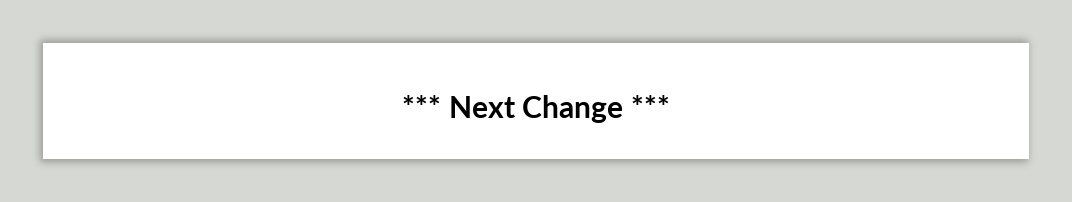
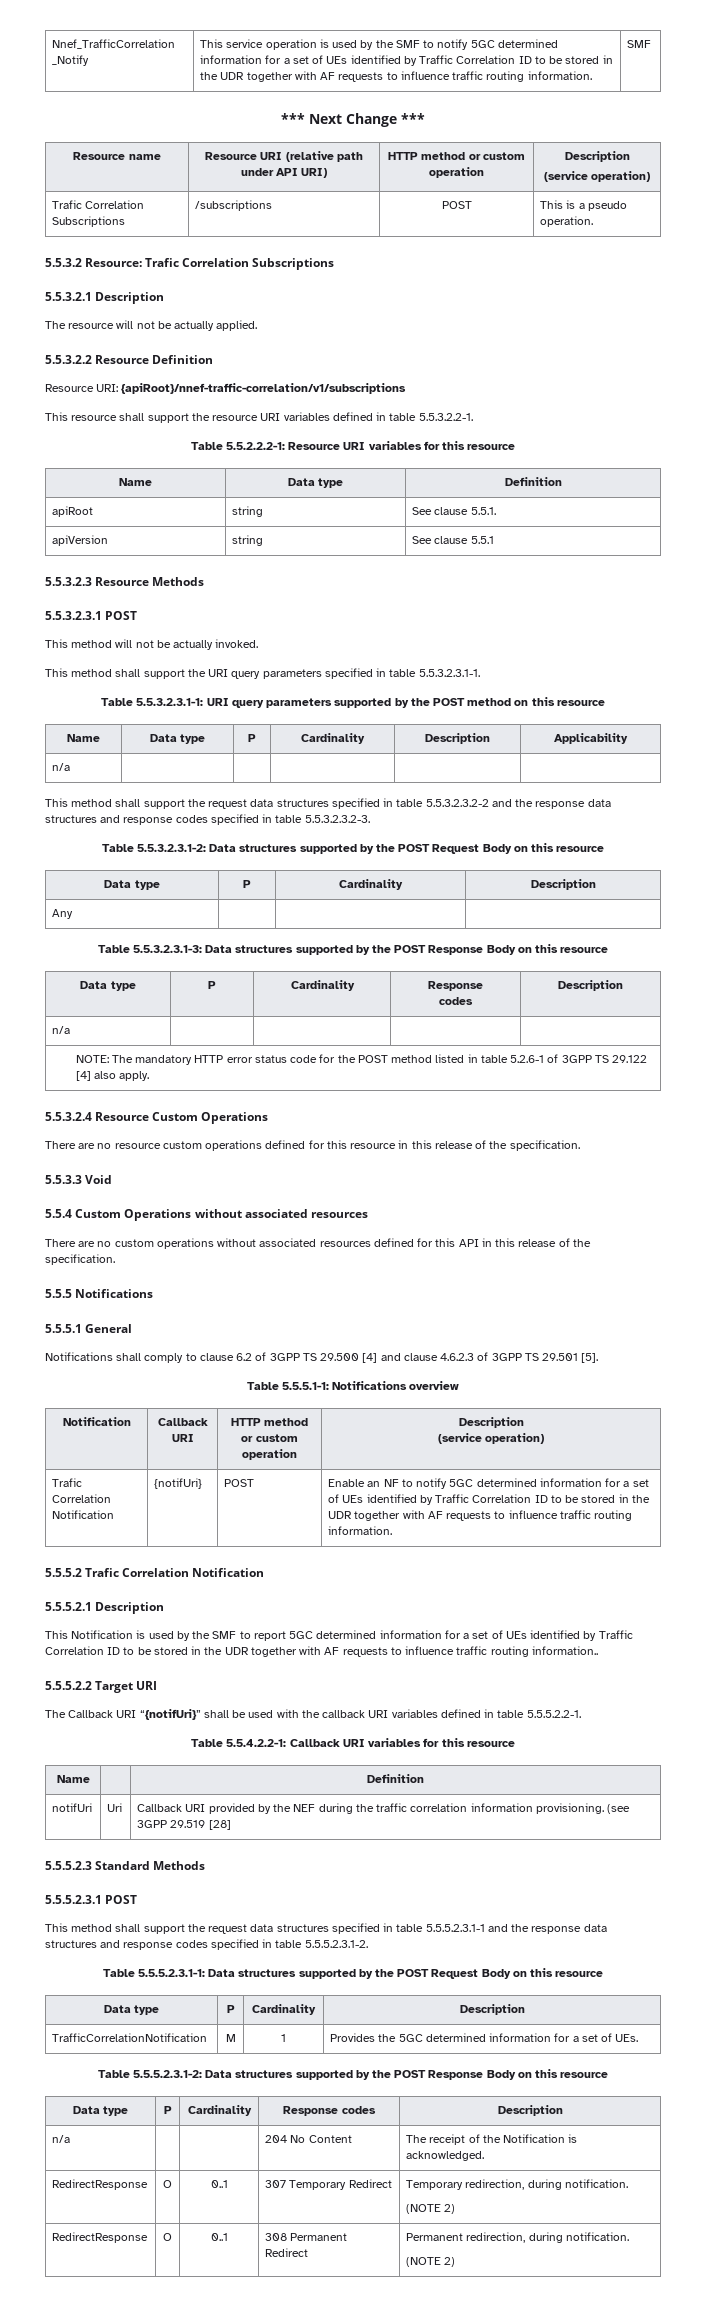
[401,95,671,123] *** Next Change *** -> [52,39,176,49] [52,55,90,66] [200,39,558,50] [200,55,613,66] [200,71,592,82] [627,40,652,48] [281,113,425,127] [73,152,161,160] [205,151,363,162] [240,168,328,178] [388,152,525,160] [429,167,484,178] [564,151,630,162] [543,171,651,182] [52,200,145,209] [52,216,126,227] [195,200,273,211] [441,201,472,209] [540,200,627,211] [540,216,594,227] [45,258,335,270] [45,292,165,304] [45,320,258,331] [45,355,214,364] [45,383,407,394] [45,412,473,423] [190,441,516,450] [119,478,152,486] [287,478,344,488] [504,477,562,486] [52,506,94,517] [232,506,264,517] [412,507,496,515] [52,535,109,546] [232,535,264,546] [412,536,494,544] [45,577,205,586] [45,611,138,620] [45,639,259,650] [45,668,480,679] [101,697,605,708] [67,734,100,742] [149,734,206,744] [248,734,256,742] [301,733,365,744] [425,733,490,744] [554,733,628,744] [52,763,71,771] [45,798,611,809] [45,814,370,825] [101,843,605,854] [104,880,160,890] [243,880,251,888] [339,879,403,890] [530,879,596,890] [52,909,74,919] [97,944,609,955] [80,981,136,991] [208,981,216,989] [290,980,355,991] [428,981,483,991] [439,997,473,1005] [558,980,623,991] [52,1026,71,1034] [75,1054,648,1065] [75,1071,150,1081] [45,1112,269,1124] [45,1140,580,1151] [45,1175,113,1184] [45,1209,369,1221] [45,1238,591,1249] [45,1254,115,1265] [45,1289,154,1298] [45,1324,133,1333] [45,1352,599,1363] [246,1381,460,1390] [62,1417,131,1426] [157,1418,208,1426] [171,1434,194,1442] [230,1418,309,1426] [241,1434,298,1442] [242,1449,297,1460] [458,1417,524,1428] [437,1433,545,1444] [52,1478,83,1487] [52,1494,112,1503] [52,1510,115,1519] [154,1478,203,1489] [224,1479,255,1487] [328,1478,649,1489] [328,1494,650,1505] [328,1510,633,1521] [328,1526,393,1535] [45,1568,265,1577] [45,1602,165,1614] [45,1630,633,1641] [45,1646,598,1657] [45,1681,158,1693] [45,1709,581,1720] [191,1738,515,1747] [56,1775,90,1783] [367,1774,424,1783] [52,1803,93,1812] [107,1803,123,1812] [137,1803,631,1814] [137,1820,231,1830] [45,1861,206,1870] [45,1895,138,1904] [45,1923,607,1934] [45,1939,368,1950] [102,1968,604,1979] [103,2005,160,2015] [226,2005,235,2013] [252,2004,316,2015] [459,2004,525,2015] [52,2033,208,2042] [225,2034,236,2042] [281,2034,286,2042] [330,2033,639,2042] [97,2069,609,2080] [72,2106,129,2116] [163,2106,172,2114] [187,2105,252,2116] [283,2106,376,2116] [497,2105,563,2116] [52,2135,71,2143] [265,2135,352,2143] [406,2134,578,2145] [406,2151,485,2161] [52,2179,149,2190] [163,2180,172,2188] [210,2180,228,2188] [265,2179,392,2190] [406,2179,628,2190] [406,2204,456,2214] [52,2232,149,2243] [163,2233,172,2241] [210,2233,228,2241] [265,2233,348,2241] [265,2248,309,2257] [406,2232,629,2243] [406,2257,456,2267] Nnef_TrafficCorrelation _Notify | This service operation is used by the SMF to notify 5GC determined information for a set of UEs identified by Traffic Correlation ID to be stored in the UDR together with AF requests to influence traffic routing information. | SMF // *** Next Change *** // Resource name | Resource URI (relative path under API URI) | HTTP method or custom operation | Description // (service operation) // Trafic Correlation Subscriptions | /subscriptions | POST | This is a pseudo operation. // 5.5.3.2 Resource: Trafic Correlation Subscriptions // 5.5.3.2.1 Description // The resource will not be actually applied. // 5.5.3.2.2 Resource Definition // Resource URI: {apiRoot}/nnef-traffic-correlation/v1/subscriptions // This resource shall support the resource URI variables defined in table 5.5.3.2.2-1. // Table 5.5.2.2.2-1: Resource URI variables for this resource // Name | Data type | Definition // apiRoot | string | See clause 5.5.1. // apiVersion | string | See clause 5.5.1 // 5.5.3.2.3 Resource Methods // 5.5.3.2.3.1 POST // This method will not be actually invoked. // This method shall support the URI query parameters specified in table 5.5.3.2.3.1-1. // Table 5.5.3.2.3.1-1: URI query parameters supported by the POST method on this resource // Name | Data type | P | Cardinality | Description | Applicability // n/a | | | | | // This method shall support the request data structures specified in table 5.5.3.2.3.2-2 and the response data structures and response codes specified in table 5.5.3.2.3.2-3. // Table 5.5.3.2.3.1-2: Data structures supported by the POST Request Body on this resource // Data type | P | Cardinality | Description // Any | | | // Table 5.5.3.2.3.1-3: Data structures supported by the POST Response Body on this resource // Data type | P | Cardinality | Response // codes | Description // n/a | | | | // NOTE: The mandatory HTTP error status code for the POST method listed in table 5.2.6-1 of 3GPP TS 29.122 [4] also apply. // 5.5.3.2.4 Resource Custom Operations // There are no resource custom operations defined for this resource in this release of the specification. // 5.5.3.3 Void // 5.5.4 Custom Operations without associated resources // There are no custom operations without associated resources defined for this API in this release of the specification. // 5.5.5 Notifications // 5.5.5.1 General // Notifications shall comply to clause 6.2 of 3GPP TS 29.500 [4] and clause 4.6.2.3 of 3GPP TS 29.501 [5]. // Table 5.5.5.1-1: Notifications overview // Notification | Callback URI | HTTP method or custom operation | Description // (service operation) // Trafic Correlation Notification | {notifUri} | POST | Enable an NF to notify 5GC determined information for a set of UEs identified by Traffic Correlation ID to be stored in the UDR together with AF requests to influence traffic routing information. // 5.5.5.2 Trafic Correlation Notification // 5.5.5.2.1 Description // This Notification is used by the SMF to report 5GC determined information for a set of UEs identified by Traffic Correlation ID to be stored in the UDR together with AF requests to influence traffic routing information.. // 5.5.5.2.2 Target URI // The Callback URI “{notifUri}” shall be used with the callback URI variables defined in table 5.5.5.2.2-1. // Table 5.5.4.2.2-1: Callback URI variables for this resource // Name | | Definition // notifUri | Uri | Callback URI provided by the NEF during the traffic correlation information provisioning. (see 3GPP 29.519 [28] // 5.5.5.2.3 Standard Methods // 5.5.5.2.3.1 POST // This method shall support the request data structures specified in table 5.5.5.2.3.1-1 and the response data structures and response codes specified in table 5.5.5.2.3.1-2. // Table 5.5.5.2.3.1-1: Data structures supported by the POST Request Body on this resource // Data type | P | Cardinality | Description // TrafficCorrelationNotification | M | 1 | Provides the 5GC determined information for a set of UEs. // Table 5.5.5.2.3.1-2: Data structures supported by the POST Response Body on this resource // Data type | P | Cardinality | Response codes | Description // n/a | | | 204 No Content | The receipt of the Notification is acknowledged. // RedirectResponse | O | 0..1 | 307 Temporary Redirect | Temporary redirection, during notification. // (NOTE 2) // RedirectResponse | O | 0..1 | 308 Permanent Redirect | Permanent redirection, during notification. // (NOTE 2)

